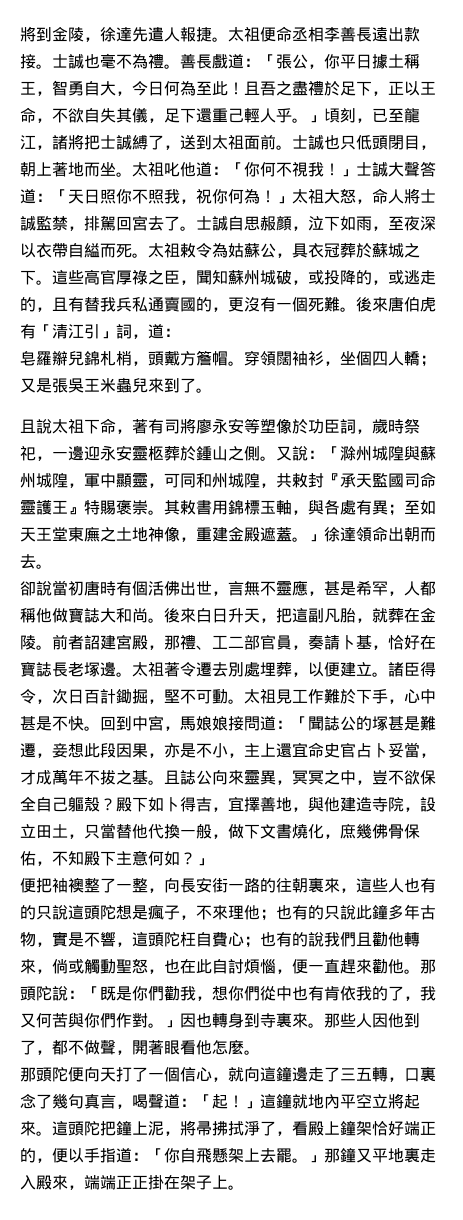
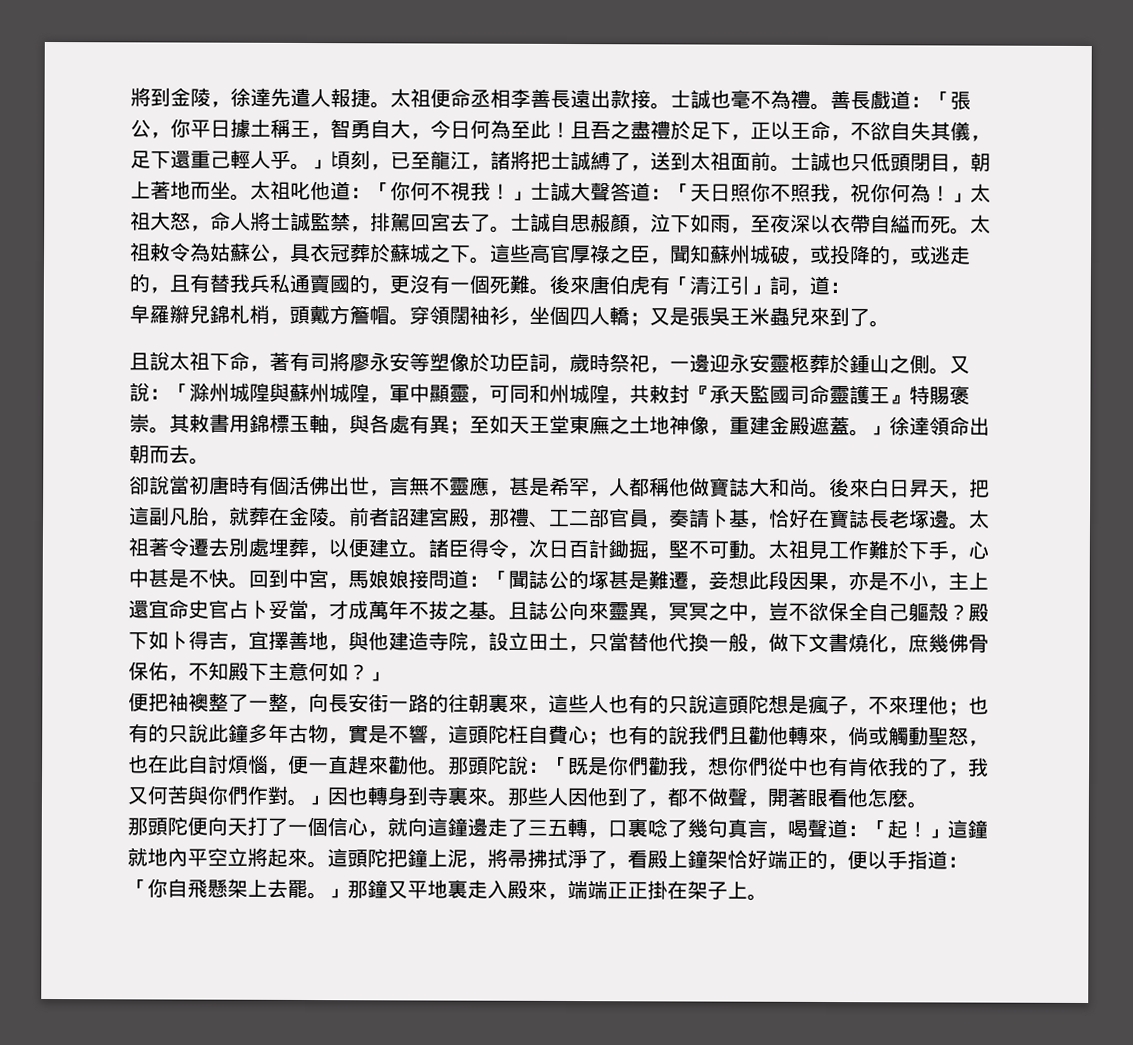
[20,351,36,366] 皂 -> [129,304,150,324] 皁
[228,608,244,623] 升 -> [909,479,930,498] 昇
[20,1093,36,1109] 念 -> [647,818,668,838] 唸

